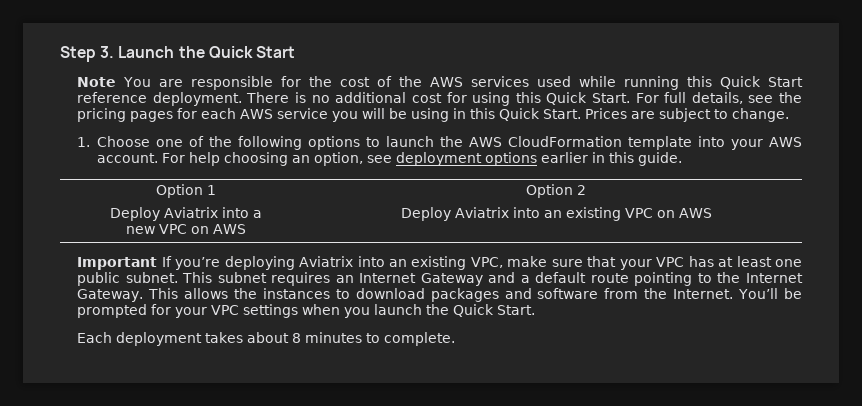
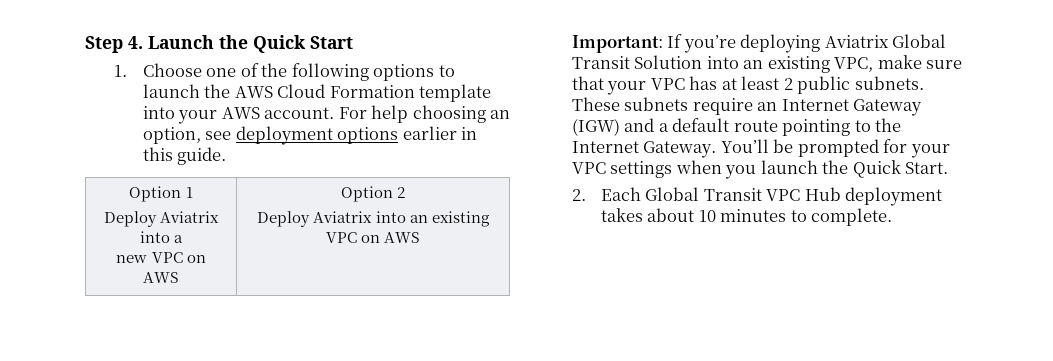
[100,46,115,58] 3. -> [128,36,143,49] 4.
[77,76,804,90] [77,92,803,106] [77,108,790,122] // Note You are responsible for the cost of the AWS services used while running this Quick Start reference deployment. There is no additional cost for using this Quick Start. For full details, see the pricing pages for each AWS service you will be using in this Quick Start. Prices are subject to change. -> (353, 42) none
[507,136,622,147] CloudFormation -> [277,84,415,98] Cloud Formation
[77,257,158,270] Important -> [571,35,663,53] Important:
(354, 261) none -> [892,34,947,48] [571,55,703,69] Global Transit Solution
[774,259,802,267] [77,272,331,286] one public subnet. This subnet requires -> [783,76,924,94] [571,97,753,115] 2 public subnets. These subnets require
(483, 279) none -> [571,118,620,136] (IGW)
[148,288,734,302] This allows the instances to download packages and software from the Internet. -> (717, 149) none
[77,332,113,343] Each -> [571,187,841,201] 2. Each Global Transit VPC Hub
[292,333,302,343] 8 -> [698,210,716,222] 10

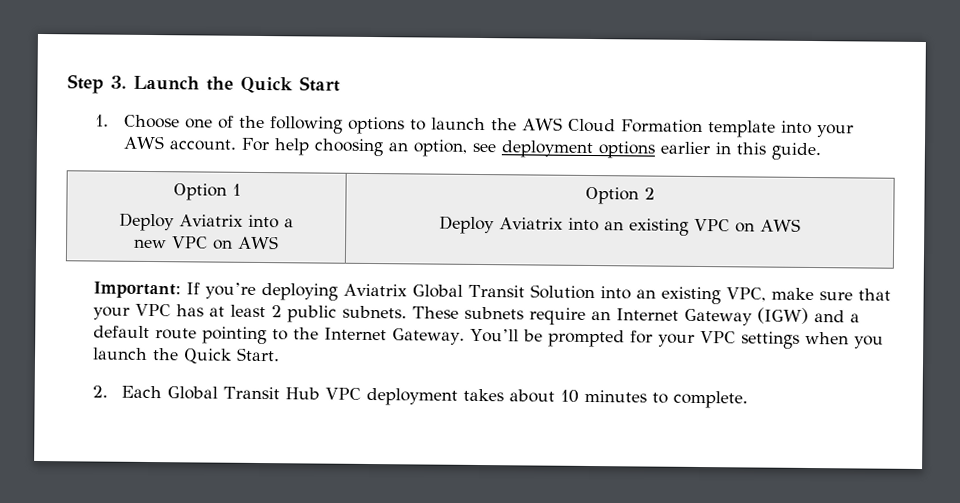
[128,36,143,49] 4. -> [110,75,127,89] 3.
[766,187,841,201] VPC Hub -> [284,387,361,400] Hub VPC

